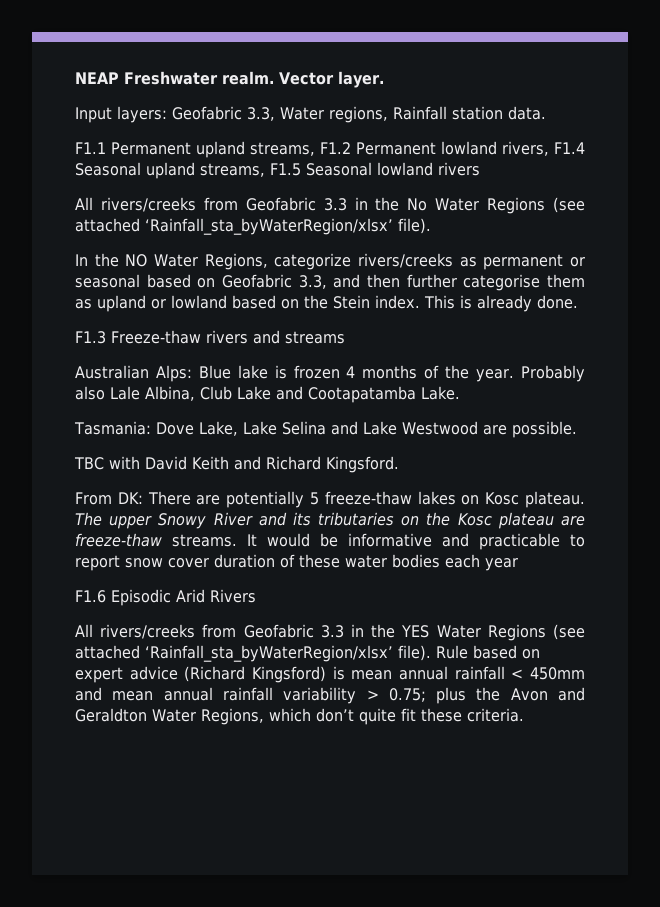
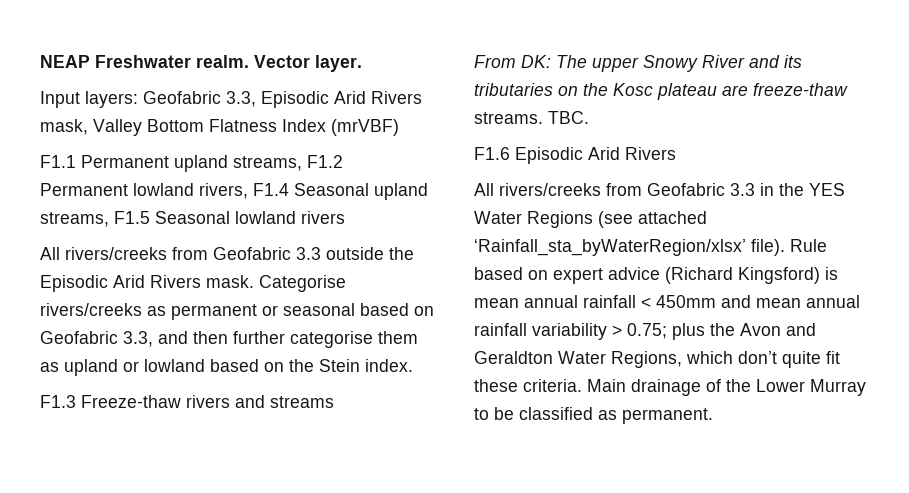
[280,106,546,123] Water regions, Rainfall station data. -> [261,91,422,108] [40,119,399,136] Episodic Arid Rivers mask, Valley Bottom Flatness Index (mrVBF)
[354,197,586,214] [75,218,431,235] [75,253,352,270] in the No Water Regions (see attached ‘Rainfall_sta_byWaterRegion/xlsx’ file). // In the NO Water Regions, categorize -> [326,247,414,260] [40,275,346,292] outside the Episodic Arid Rivers mask. Categorise
[424,295,578,312] This is already done. -> (413, 365) none
[75,365,586,382] [75,386,460,403] [74,421,577,438] [74,456,399,473] [75,491,585,508] Australian Alps: Blue lake is frozen 4 months of the year. Probably also Lale Albina, Club Lake and Cootapatamba Lake. // Tasmania: Dove Lake, Lake Selina and Lake Westwood are possible. // TBC with David Keith and Richard Kingsford. // From DK: There are potentially 5 freeze-thaw lakes on Kosc plateau. -> [474,55,551,68] From DK:
[247,533,585,550] [75,554,518,571] It would be informative and practicable to report snow cover duration of these water bodies each year -> [548,111,589,124] TBC.
(524, 715) none -> [587,379,866,396] [474,407,713,424] Main drainage of the Lower Murray to be classified as permanent.

